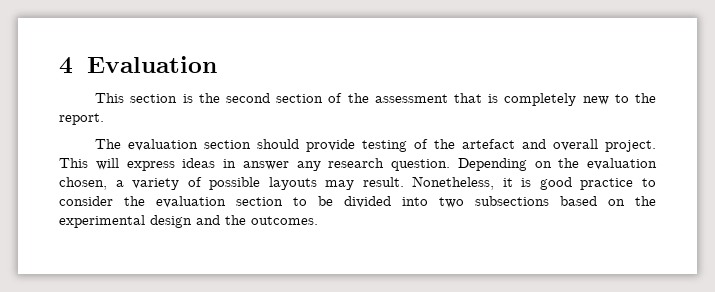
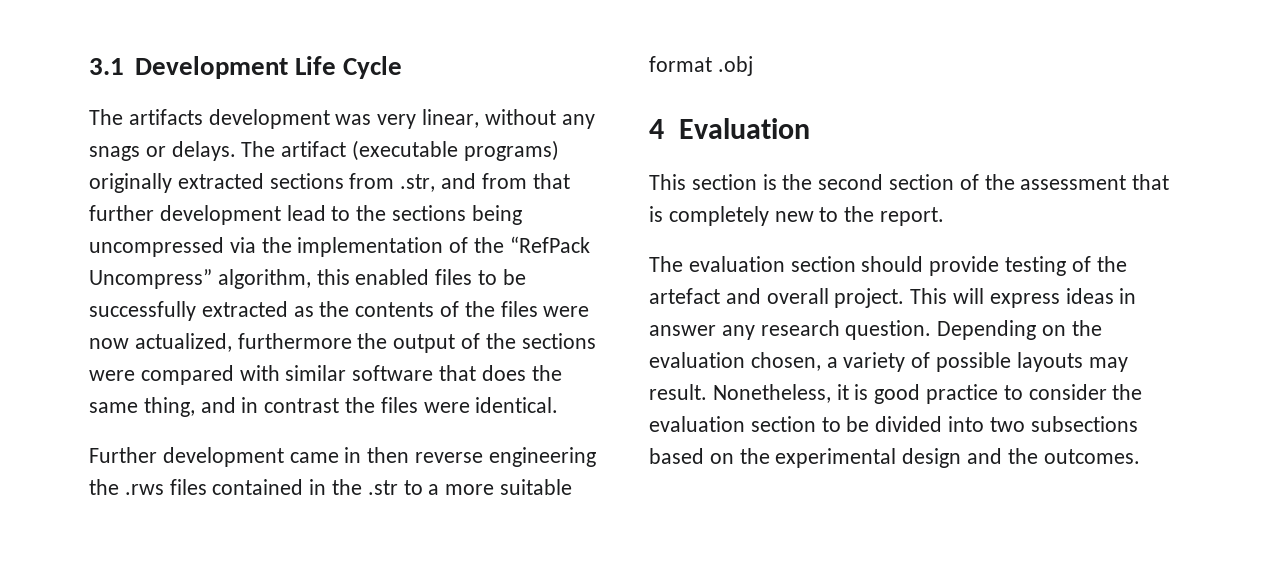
(59, 65) none -> [89,56,403,79] [89,109,595,129] [89,140,559,161] [89,173,570,193] [89,205,522,225] [89,236,590,257] [89,269,526,289] [89,301,590,321] [89,333,596,353] [89,365,562,385] [89,397,559,417] [89,447,596,467] [89,479,573,495] [649,56,753,76] 3.1 Development Life Cycle // The artifacts development was very linear, without any snags or delays. The artifact (executable programs) originally extracted sections from .str, and from that further development lead to the sections being uncompressed via the implementation of the “RefPack Uncompress” algorithm, this enabled files to be successfully extracted as the contents of the files were now actualized, furthermore the output of the sections were compared with similar software that does the same thing, and in contrast the files were identical. // Further development came in then reverse engineering the .rws files contained in the .str to a more suitable format .obj //

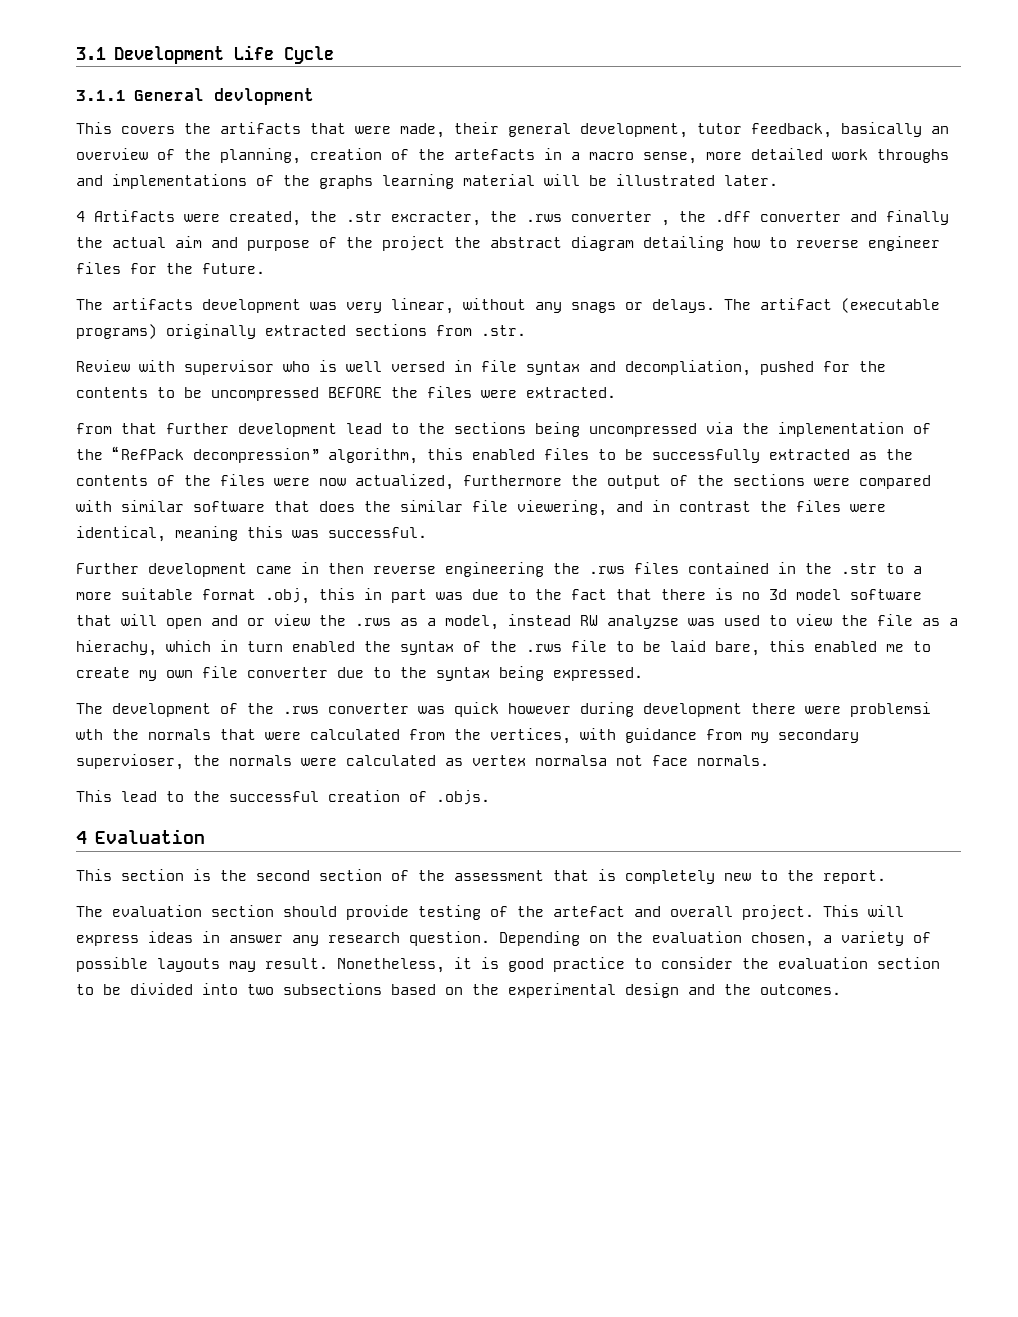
(403, 67) none -> [76,88,314,105] [76,122,949,138] [76,148,949,164] [76,174,778,189] [76,210,949,226] [76,236,940,251] [76,262,265,274] // 3.1.1 General devlopment // This covers the artifacts that were made, their general development, tutor feedback, basically an overview of the planning, creation of the artefacts in a macro sense, more detailed work throughs and implementations of the graphs learning material will be illustrated later. // 4 Artifacts were created, the .str excracter, the .rws converter , the .dff converter and finally the actual aim and purpose of the project the abstract diagram detailing how to reverse engineer files for the future.
[400,173,477,192] .str, and -> [481,325,526,336] [76,360,886,376] [76,386,616,401] .str. // Review with supervisor who is well versed in file syntax and decompliation, pushed for the contents to be uncompressed BEFORE the files were extracted. //
[89,269,212,289] Uncompress” -> [193,448,319,463] decompression”
[89,397,195,417] same thing, -> [400,500,607,516] similar file viewering,
[475,397,559,413] identical. -> [76,526,427,542] identical, meaning this was successful.
[717,56,753,76] .obj -> [265,588,922,604] [76,614,958,630] [76,640,931,656] [76,666,643,681] [76,702,931,717] [76,728,859,744] [76,754,769,770] [76,790,490,805] .obj, this in part was due to the fact that there is no 3d model software that will open and or view the .rws as a model, instead RW analyzse was used to view the file as a hierachy, which in turn enabled the syntax of the .rws file to be laid bare, this enabled me to create my own file converter due to the syntax being expressed. // The development of the .rws converter was quick however during development there were problemsi wth the normals that were calculated from the vertices, with guidance from my secondary supervioser, the normals were calculated as vertex normalsa not face normals. // This lead to the successful creation of .objs.

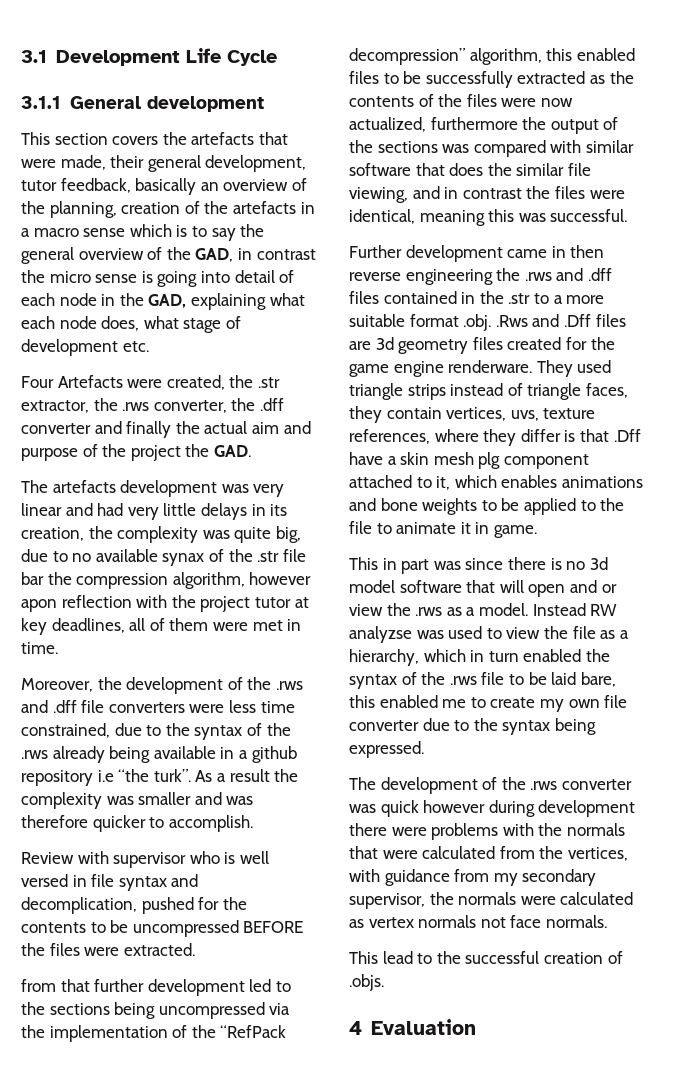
[213,88,314,105] [76,122,112,134] devlopment // This -> [146,96,264,112] [21,132,108,145] development // This section
[220,122,301,134] artifacts -> [191,132,255,145] artefacts
[643,148,949,164] [76,174,778,189] [76,210,175,222] sense, more detailed work throughs and implementations of the graphs learning material will be illustrated later. // 4 Artifacts -> [83,224,265,241] [21,247,316,264] [21,270,295,287] [21,293,305,310] [21,316,241,333] [21,339,149,356] [21,375,123,388] sense which is to say the general overview of the GAD, in contrast the micro sense is going into detail of each node in the GAD, explaining what each node does, what stage of development etc. // Four Artefacts
[391,211,670,226] excracter, the .rws converter , -> [21,398,227,413] extractor, the .rws converter,
[490,236,940,251] [76,262,265,274] [76,298,193,310] abstract diagram detailing how to reverse engineer files for the future. // The artifacts -> [213,445,251,457] [21,480,116,493] GAD. // The artefacts
[391,298,940,314] [76,324,526,339] linear, without any snags or delays. The artifact (executable programs) originally extracted sections from .str. -> [21,503,288,520] [21,526,301,543] [21,549,306,566] [21,572,312,589] [21,595,309,612] [21,618,302,635] [21,642,58,654] [21,677,303,694] [21,700,295,713] [21,723,291,740] [21,746,297,763] [21,769,299,786] [21,792,254,809] [21,815,253,832] linear and had very little delays in its creation, the complexity was quite big, due to no available synax of the .str file bar the compression algorithm, however apon reflection with the project tutor at key deadlines, all of them were met in time. // Moreover, the development of the .rws and .dff file converters were less time constrained, due to the syntax of the .rws already being available in a github repository i.e “the turk”. As a result the complexity was smaller and was therefore quicker to accomplish.
[625,360,751,376] decompliation, -> [21,897,137,914] decomplication,
[346,423,382,434] lead -> [249,979,272,992] led
[814,478,850,486] were -> [442,144,470,153] was
[517,500,607,516] viewering, -> [349,187,408,203] viewing,
(625, 570) none -> [556,268,612,281] and .dff
[265,588,652,604] .obj, this in part was due to the fact that -> [463,314,626,331] [349,337,615,354] [349,360,612,377] [349,383,628,400] [349,406,596,423] [349,429,641,446] [349,452,589,469] [349,475,643,490] [349,498,625,515] [349,521,537,538] [349,557,504,574] .obj. .Rws and .Dff files are 3d geometry files created for the game engine renderware. They used triangle strips instead of triangle faces, they contain vertices, uvs, texture references, where they differ is that .Dff have a skin mesh plg component attached to it, which enables animations and bone weights to be applied to the file to animate it in game. // This in part was since
[445,614,571,630] model, instead -> [478,603,586,616] model. Instead
[76,640,157,656] hierachy, -> [349,649,419,666] hierarchy,
[850,702,931,717] [76,729,103,740] problemsi wth -> [431,823,534,840] problems with
[76,754,184,770] supervioser, -> [349,893,425,909] supervisor,
[535,755,607,766] normalsa -> [418,915,477,928] normals
[76,869,886,884] [76,905,904,920] [76,931,931,947] [76,957,940,973] [76,983,841,998] // This section is the second section of the assessment that is completely new to the report. // The evaluation section should provide testing of the artefact and overall project. This will express ideas in answer any research question. Depending on the evaluation chosen, a variety of possible layouts may result. Nonetheless, it is good practice to consider the evaluation section to be divided into two subsections based on the experimental design and the outcomes. -> (476, 1027) none

